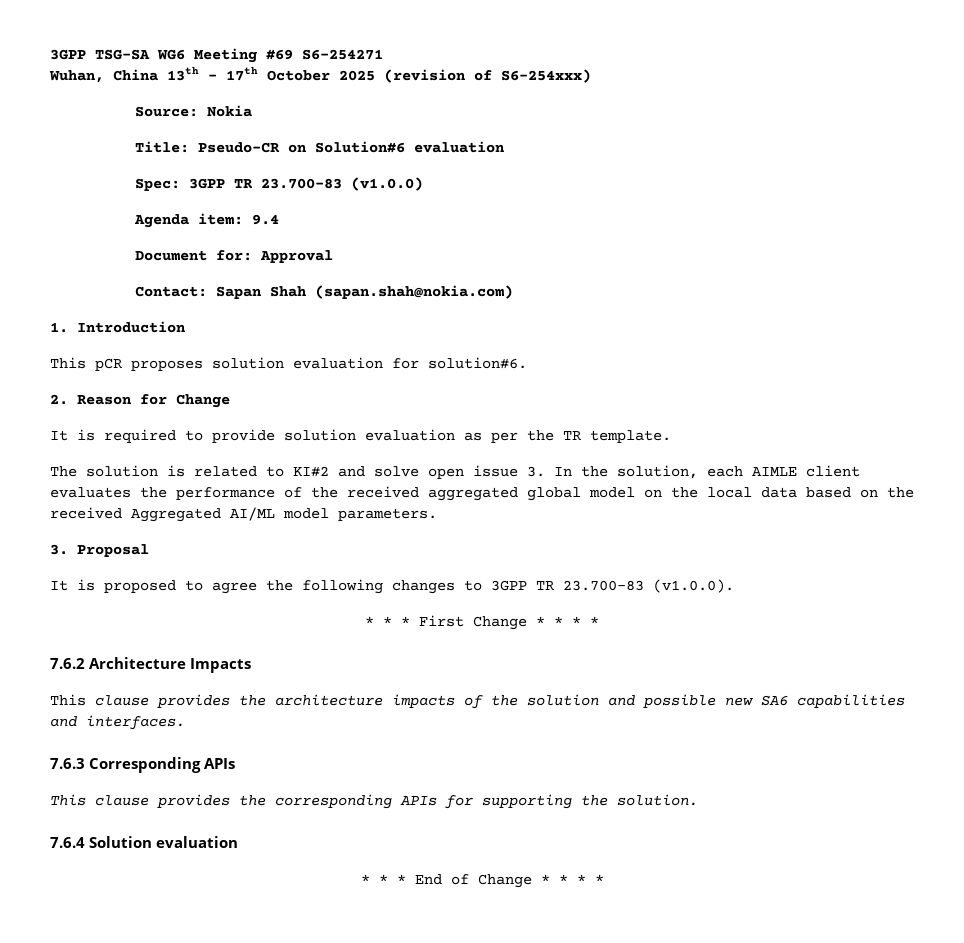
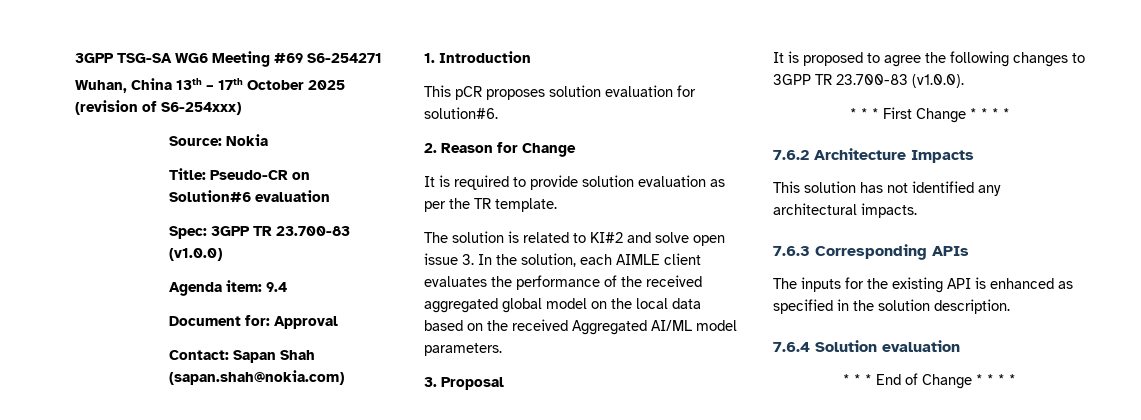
[95,694,905,709] [50,715,185,730] [50,757,235,773] [50,794,698,809] clause provides the architecture impacts of the solution and possible new SA6 capabilities and interfaces. // 7.6.3 Corresponding APIs // This clause provides the corresponding APIs for supporting the solution. -> [804,181,1001,196] [773,203,917,218] [773,244,969,260] [773,277,1073,293] [773,299,1010,314] solution has not identified any architectural impacts. // 7.6.3 Corresponding APIs // The inputs for the existing API is enhanced as specified in the solution description.

